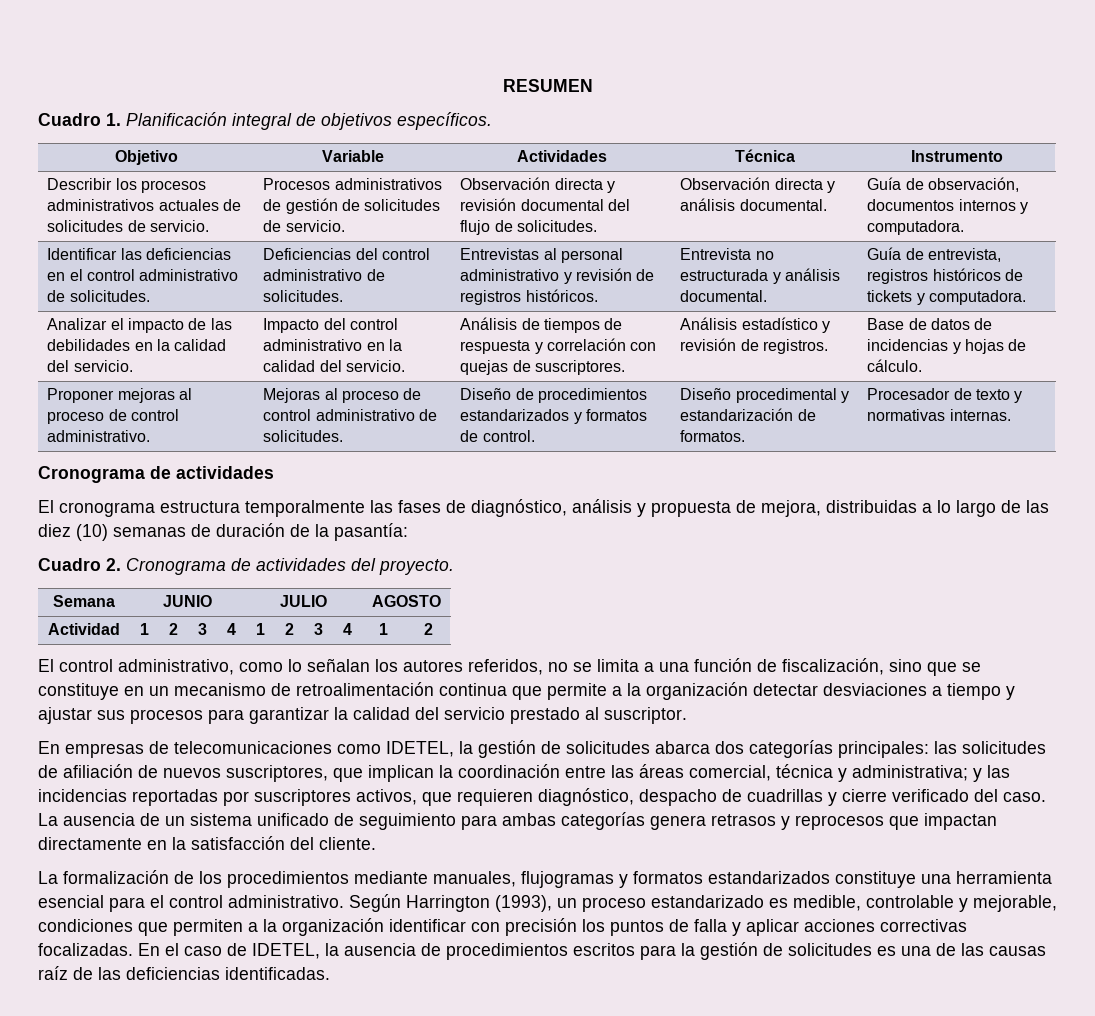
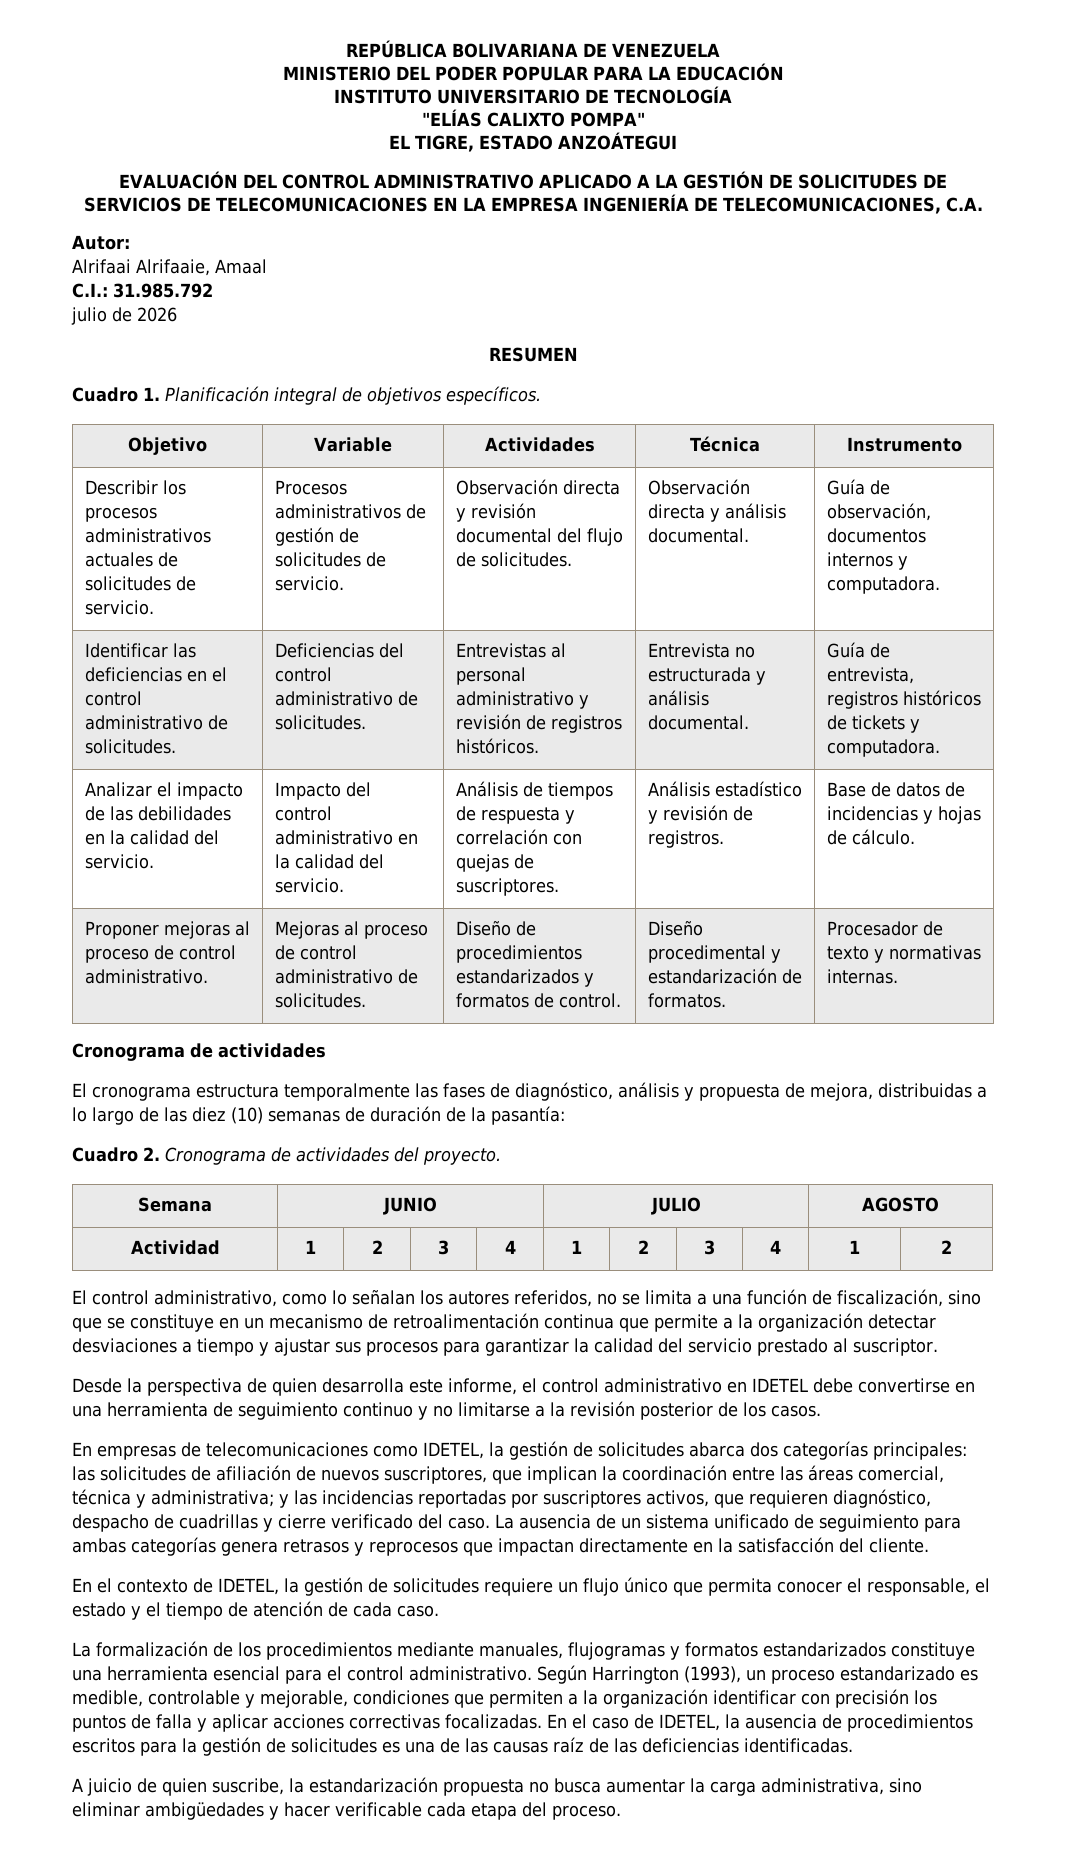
(502, 85) none -> [346,40,720,58] [282,63,784,81] [334,86,732,104] [421,109,645,127] [388,132,678,152] [119,171,947,189] [83,194,983,214] [72,235,130,250] [72,259,267,276] [72,283,213,298] [71,307,177,325] REPÚBLICA BOLIVARIANA DE VENEZUELA // MINISTERIO DEL PODER POPULAR PARA LA EDUCACIÓN // INSTITUTO UNIVERSITARIO DE TECNOLOGÍA // "ELÍAS CALIXTO POMPA" // EL TIGRE, ESTADO ANZOÁTEGUI // EVALUACIÓN DEL CONTROL ADMINISTRATIVO APLICADO A LA GESTIÓN DE SOLICITUDES DE SERVICIOS DE TELECOMUNICACIONES EN LA EMPRESA INGENIERÍA DE TELECOMUNICACIONES, C.A. // Autor: // Alrifaai Alrifaaie, Amaal // C.I.: 31.985.792 // julio de 2026 //
(687, 715) none -> [72,1378,975,1396] [72,1401,821,1420] // Desde la perspectiva de quien desarrolla este informe, el control administrativo en IDETEL debe convertirse en una herramienta de seguimiento continuo y no limitarse a la revisión posterior de los casos.
(376, 843) none -> [72,1577,990,1596] [72,1601,439,1620] // En el contexto de IDETEL, la gestión de solicitudes requiere un flujo único que permita conocer el responsable, el estado y el tiempo de atención de cada caso.
(330, 973) none -> [72,1777,922,1796] [72,1802,621,1820] // A juicio de quien suscribe, la estandarización propuesta no busca aumentar la carga administrativa, sino eliminar ambigüedades y hacer verificable cada etapa del proceso.

